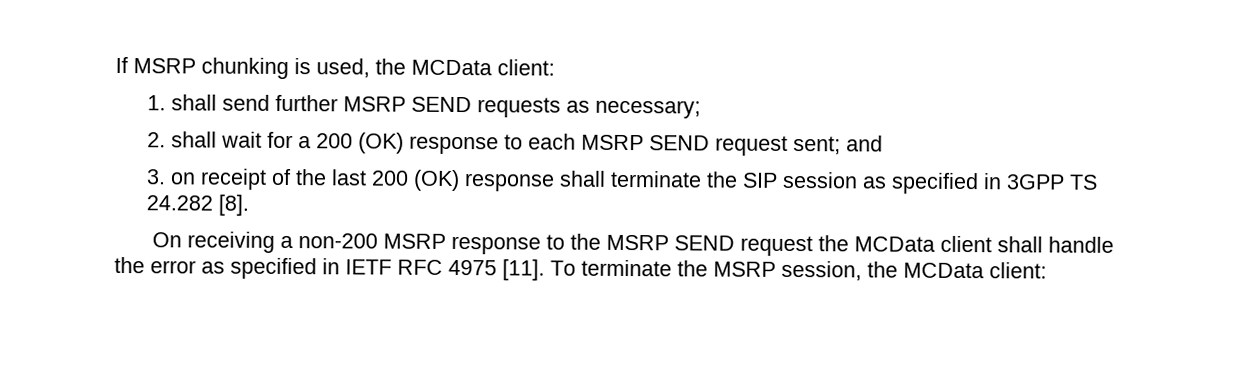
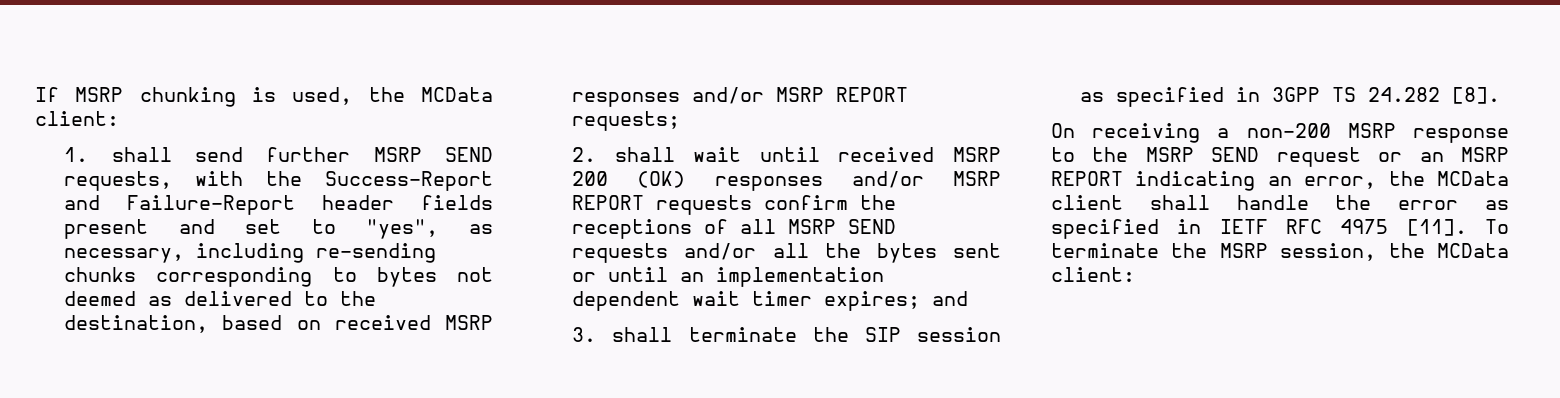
[476,97,701,119] [146,131,883,156] [145,168,555,192] requests as necessary; // 2. shall wait for a 200 (OK) response to each MSRP SEND request sent; and // 3. on receipt of the last 200 (OK) response -> [64,171,493,191] [64,195,493,215] [64,219,493,239] [64,243,437,263] [64,267,493,287] [64,291,377,306] [64,315,493,333] [572,87,909,107] [572,111,681,131] [572,147,1001,162] [572,171,1001,191] [572,195,897,215] [572,219,897,239] [572,243,1001,263] [572,267,885,287] [572,291,969,311] [572,327,597,342] requests, with the Success-Report and Failure-Report header fields present and set to "yes", as necessary, including re-sending chunks corresponding to bytes not deemed as delivered to the destination, based on received MSRP responses and/or MSRP REPORT requests; // 2. shall wait until received MSRP 200 (OK) responses and/or MSRP REPORT requests confirm the receptions of all MSRP SEND requests and/or all the bytes sent or until an implementation dependent wait timer expires; and // 3.
(813, 246) none -> [1378,147,1509,162] [1051,171,1377,191] or an MSRP REPORT indicating an error,

